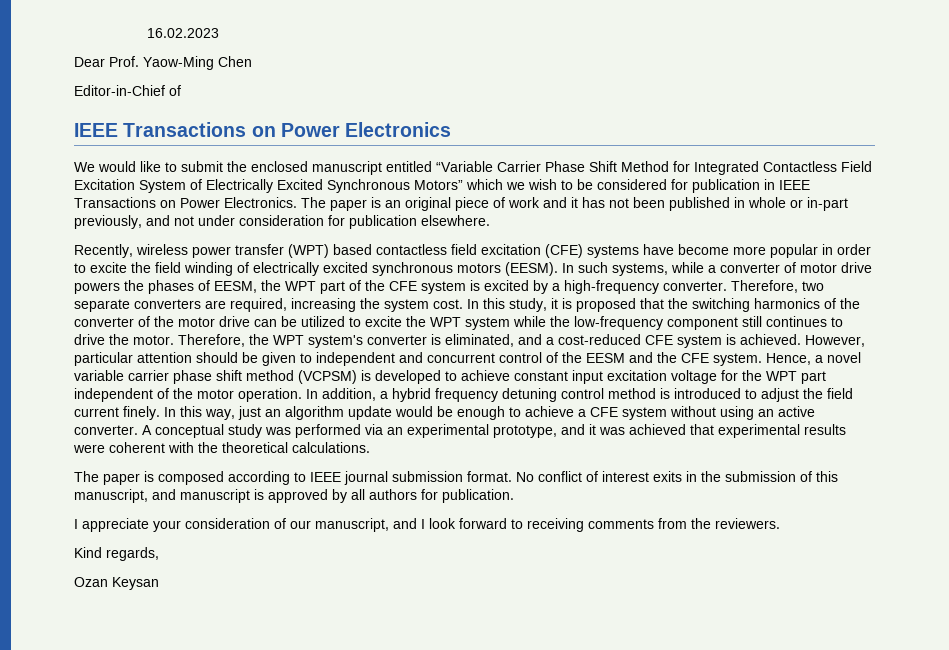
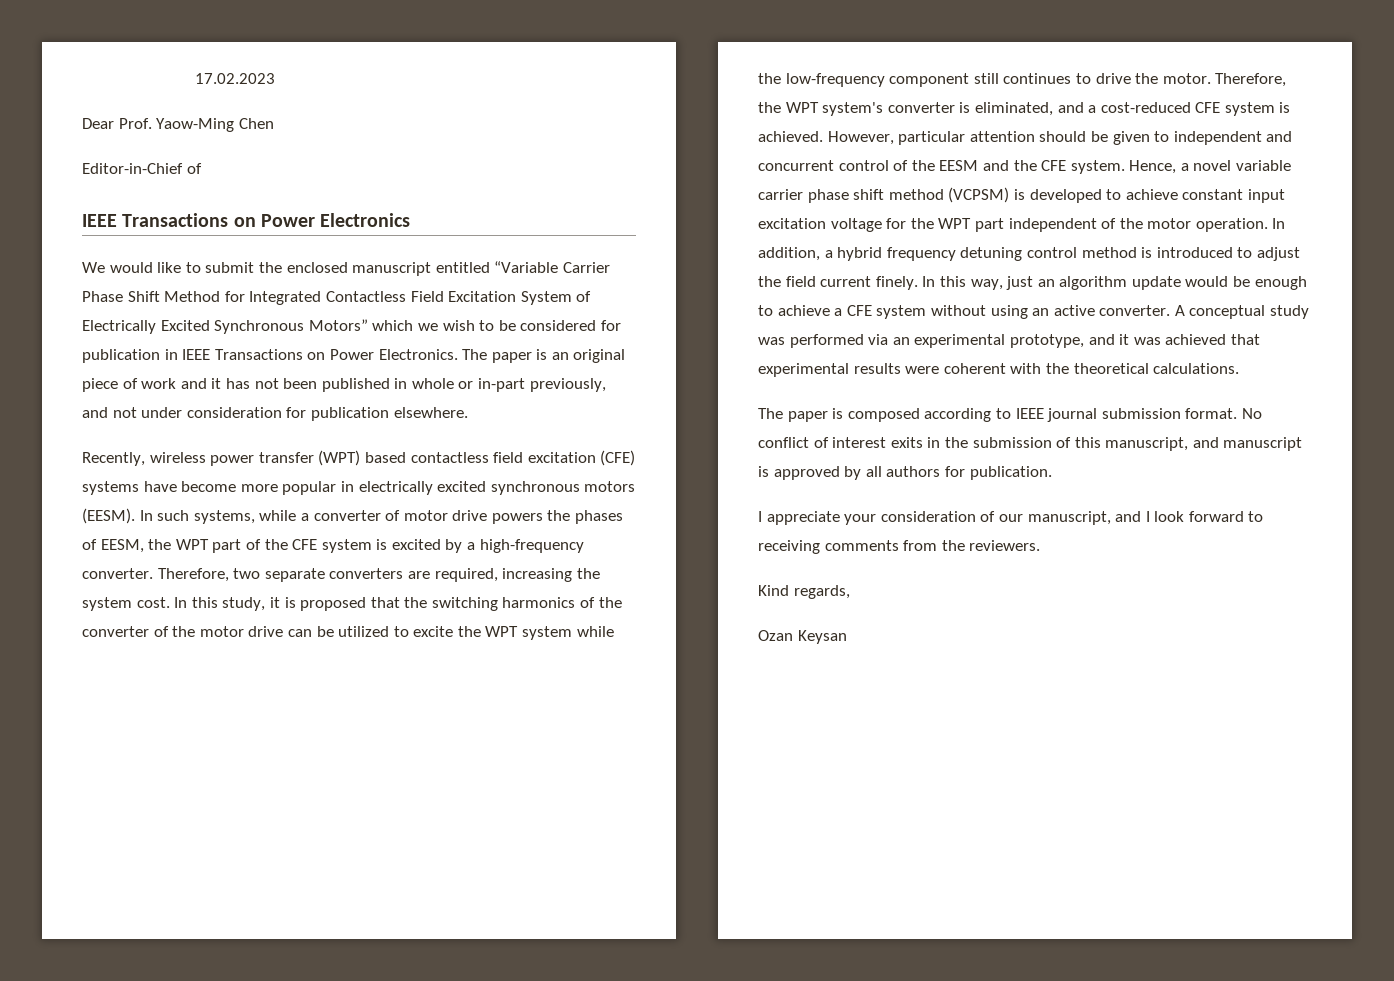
[146,28,219,38] 16.02.2023 -> [195,73,276,84] 17.02.2023
[837,244,871,255] [74,262,249,276] order to excite the field winding of -> (354, 486) none

